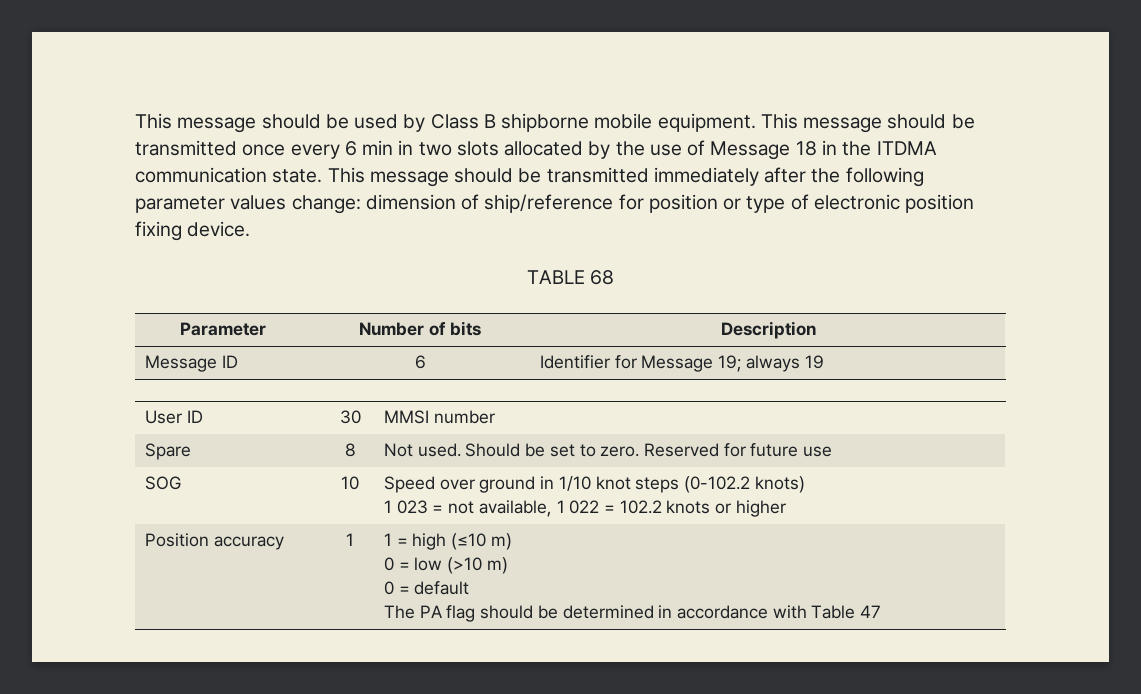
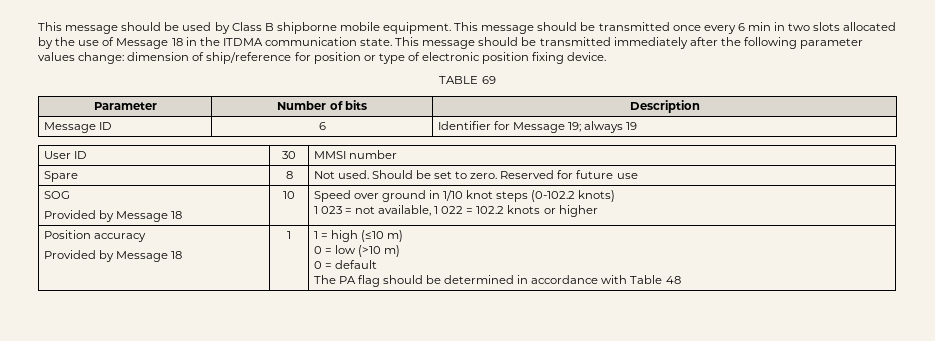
[590,270,615,285] 68 -> [481,76,496,84] 69
(181, 483) none -> [43,210,182,222] // Provided by Message 18
(284, 543) none -> [43,250,182,262] // Provided by Message 18
[860,605,882,618] 47 -> [665,276,681,284] 48

